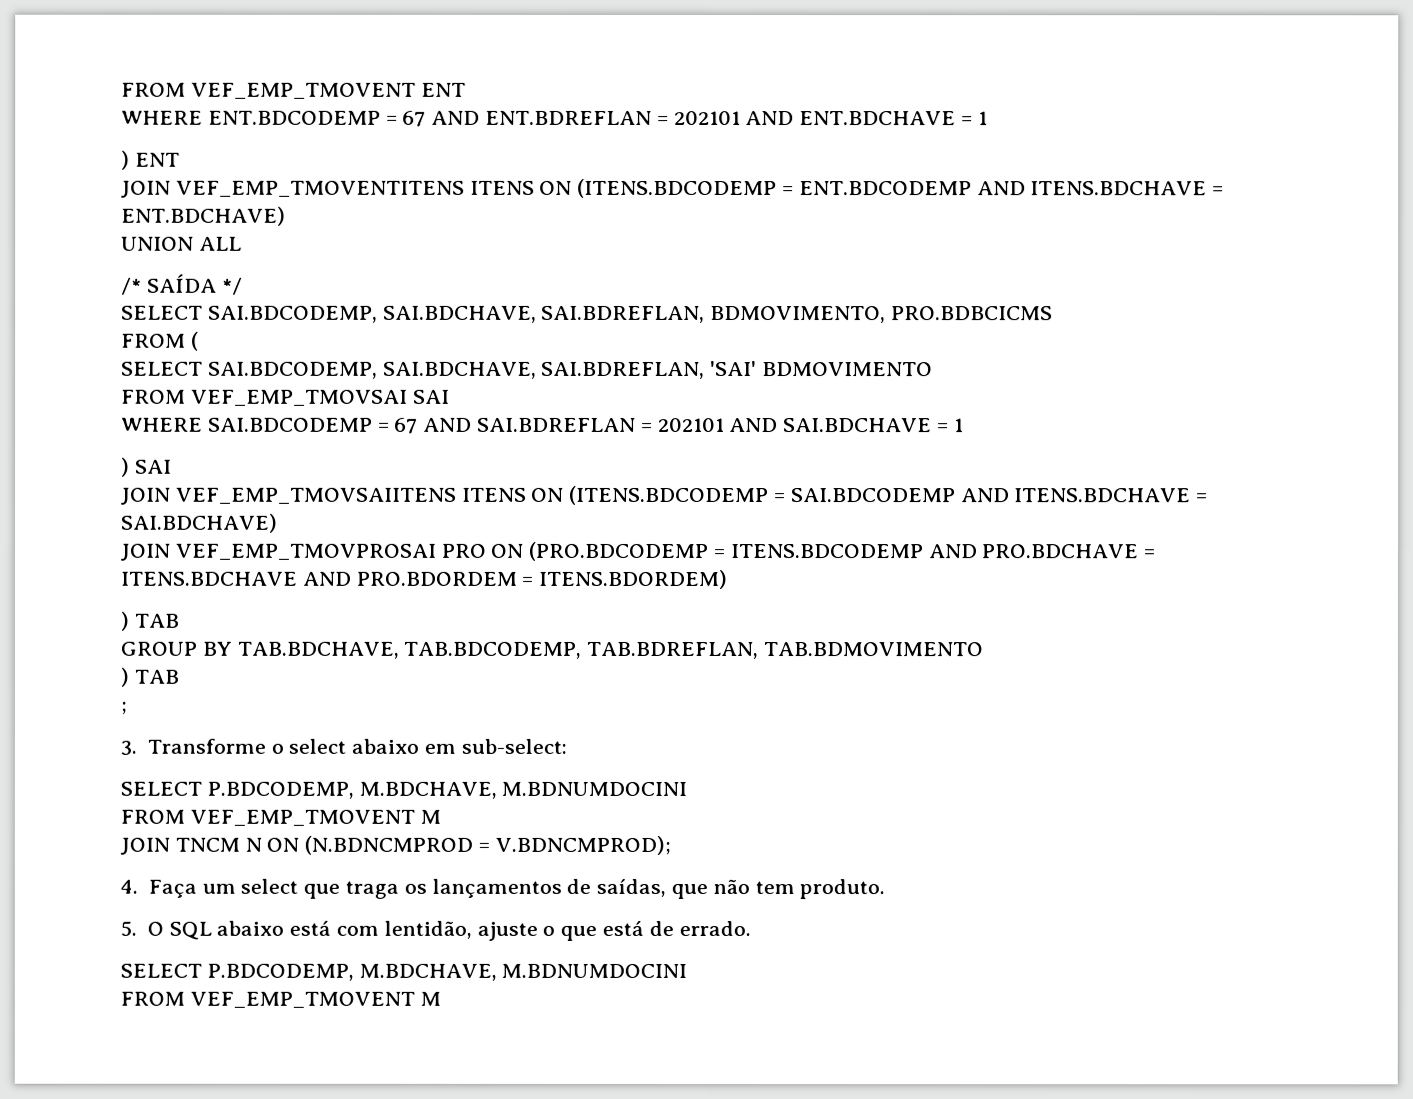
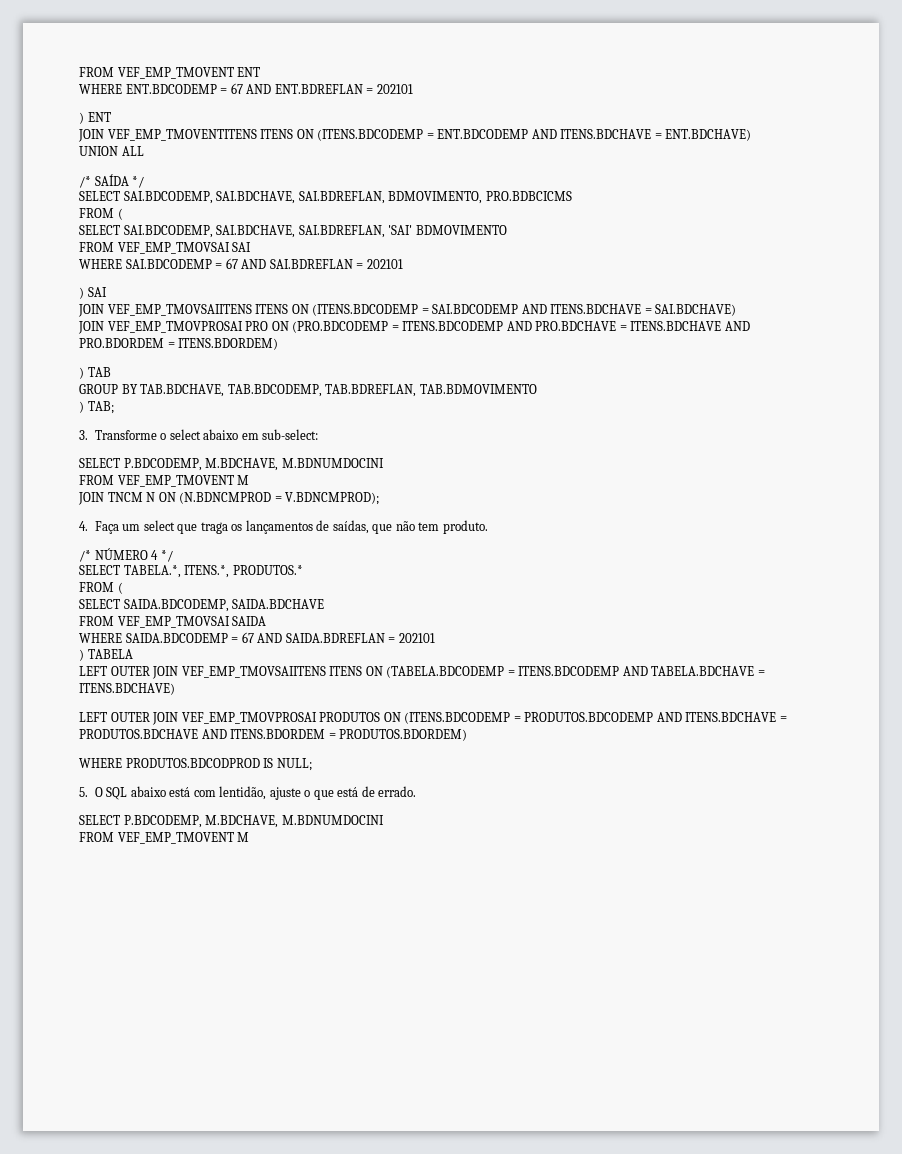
[745,111,988,126] AND ENT.BDCHAVE = 1 -> (413, 89) none
[729,418,964,433] AND SAI.BDCHAVE = 1 -> (403, 264) none
[133,669,179,684] [120,701,127,715] TAB // ; -> [87,401,114,414] TAB;
(886, 889) none -> [79,548,173,562] [79,565,303,578] [79,582,123,594] [79,599,325,612] [79,616,267,628] [79,632,435,643] [79,649,133,661] [79,666,765,679] [79,683,175,695] [79,712,787,725] [79,729,468,741] [79,758,312,771] // /* NÚMERO 4 */ // SELECT TABELA.*, ITENS.*, PRODUTOS.* // FROM ( // SELECT SAIDA.BDCODEMP, SAIDA.BDCHAVE // FROM VEF_EMP_TMOVSAI SAIDA // WHERE SAIDA.BDCODEMP = 67 AND SAIDA.BDREFLAN = 202101 // ) TABELA // LEFT OUTER JOIN VEF_EMP_TMOVSAIITENS ITENS ON (TABELA.BDCODEMP = ITENS.BDCODEMP AND TABELA.BDCHAVE = ITENS.BDCHAVE) // LEFT OUTER JOIN VEF_EMP_TMOVPROSAI PRODUTOS ON (ITENS.BDCODEMP = PRODUTOS.BDCODEMP AND ITENS.BDCHAVE = PRODUTOS.BDCHAVE AND ITENS.BDORDEM = PRODUTOS.BDORDEM) // WHERE PRODUTOS.BDCODPROD IS NULL;

